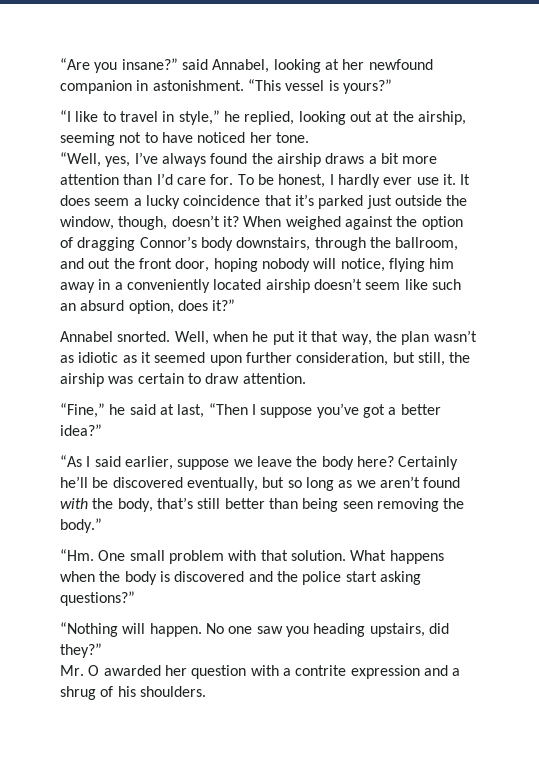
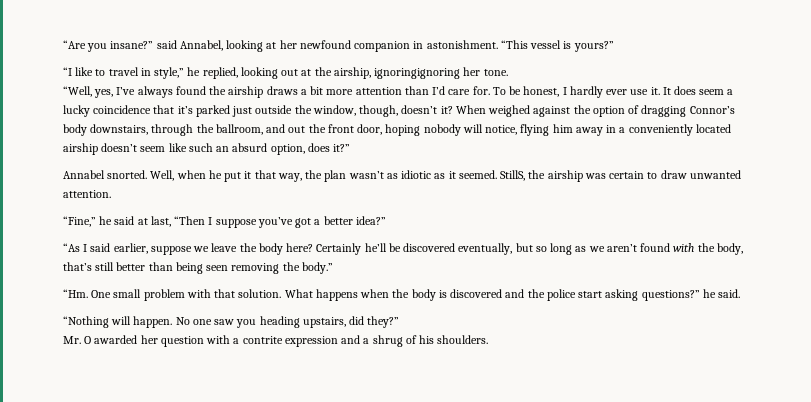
[60,132,246,146] seeming not to have noticed -> [374,68,461,79] ignoringignoring
[154,352,445,366] seemed upon further consideration, but still, -> [458,170,526,181] seemed. StillS,
(240, 378) none -> [689,170,741,179] unwanted
(135, 598) none -> [702,289,741,298] he said.

